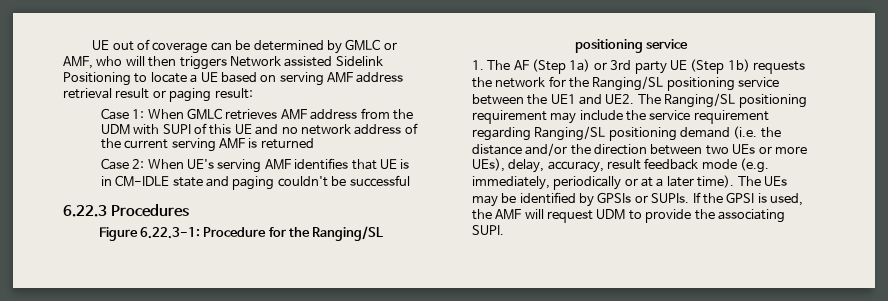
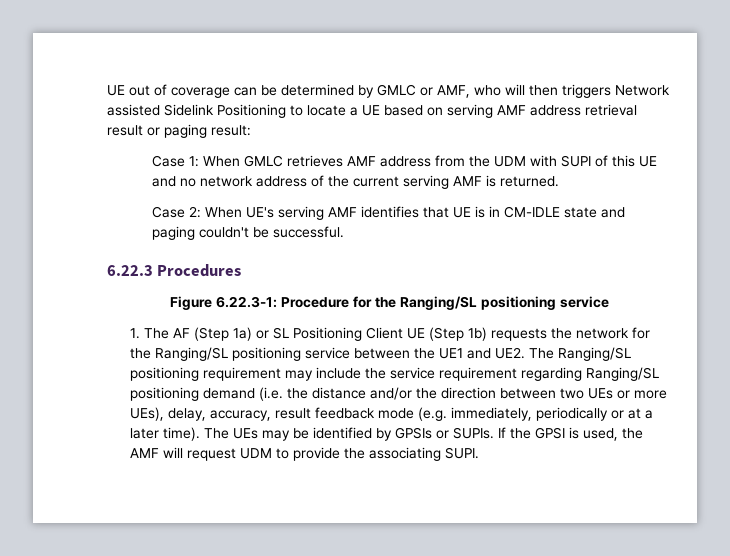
[260,138,314,149] returned -> [500,176,560,187] returned.
[349,175,410,187] successful -> [273,226,345,238] successful.
[610,60,667,74] 3rd party -> [272,327,403,341] SL Positioning Client

